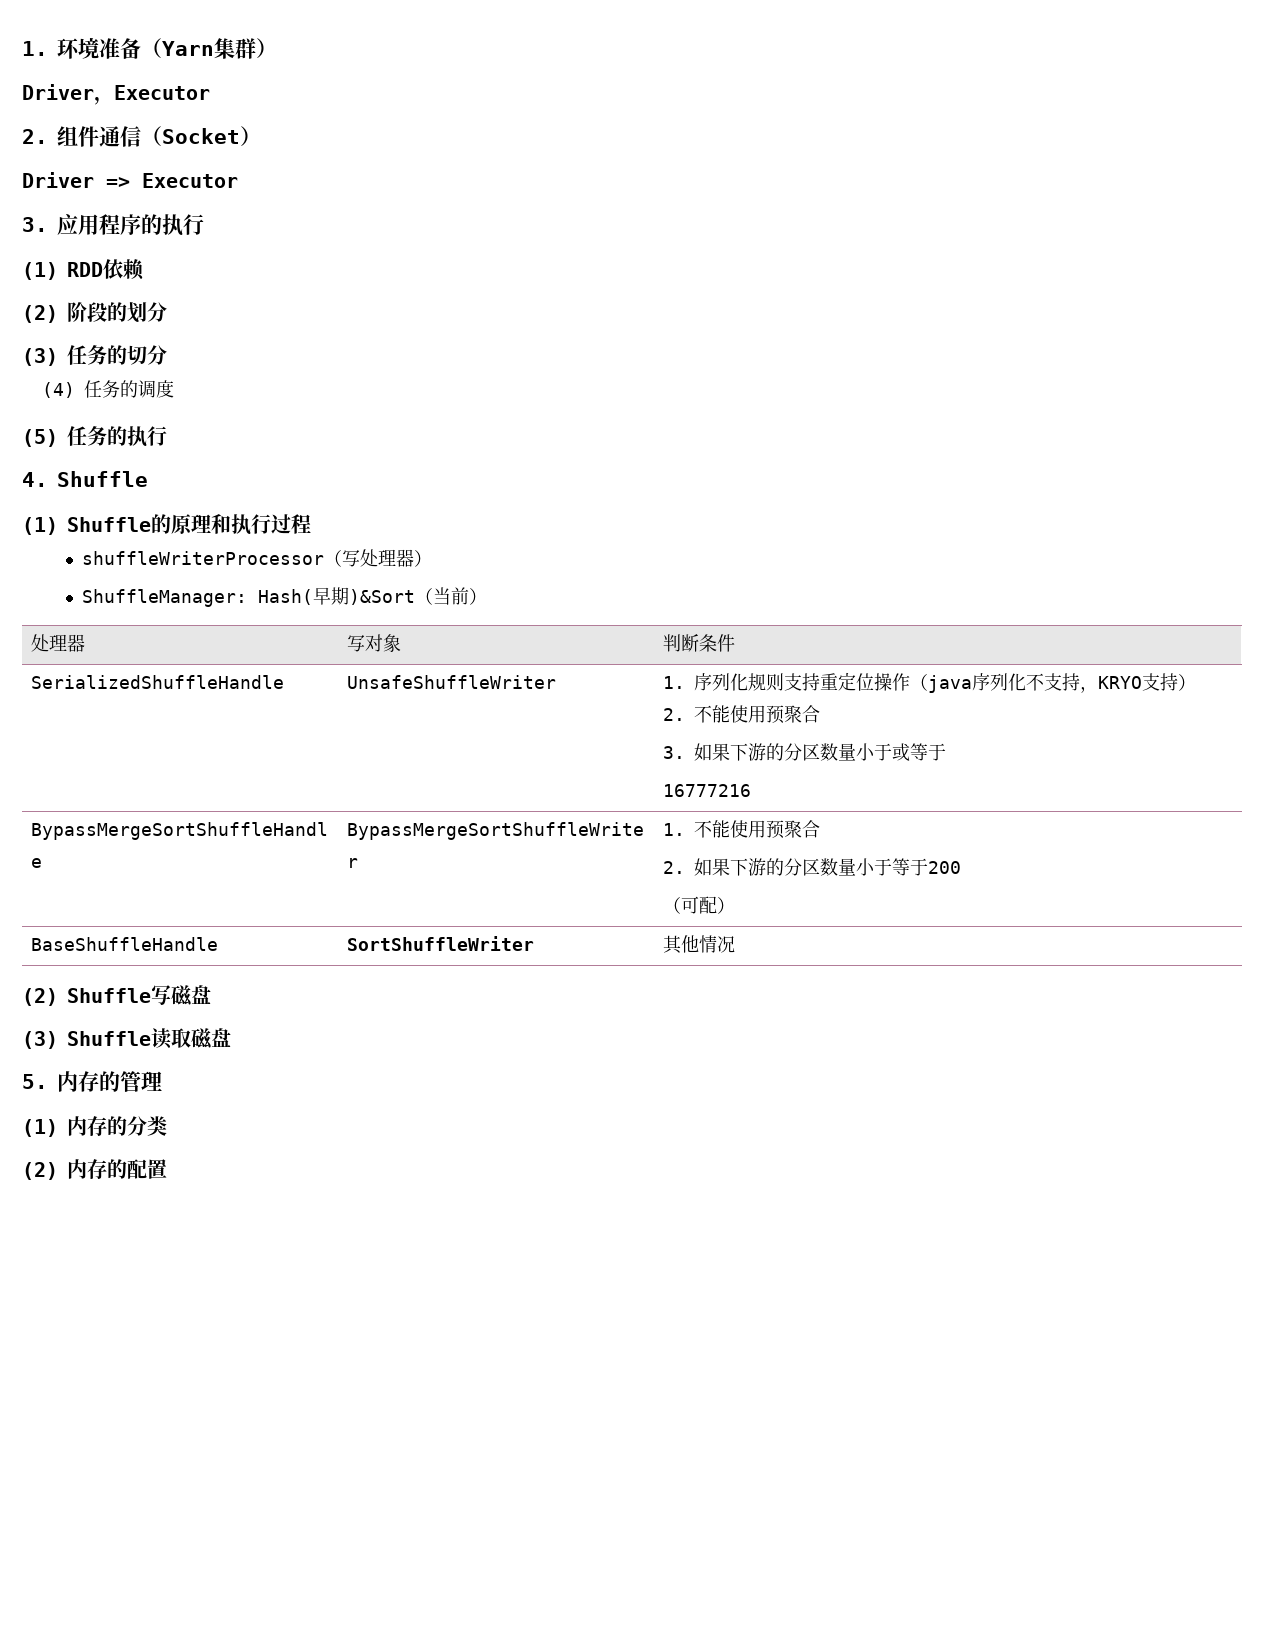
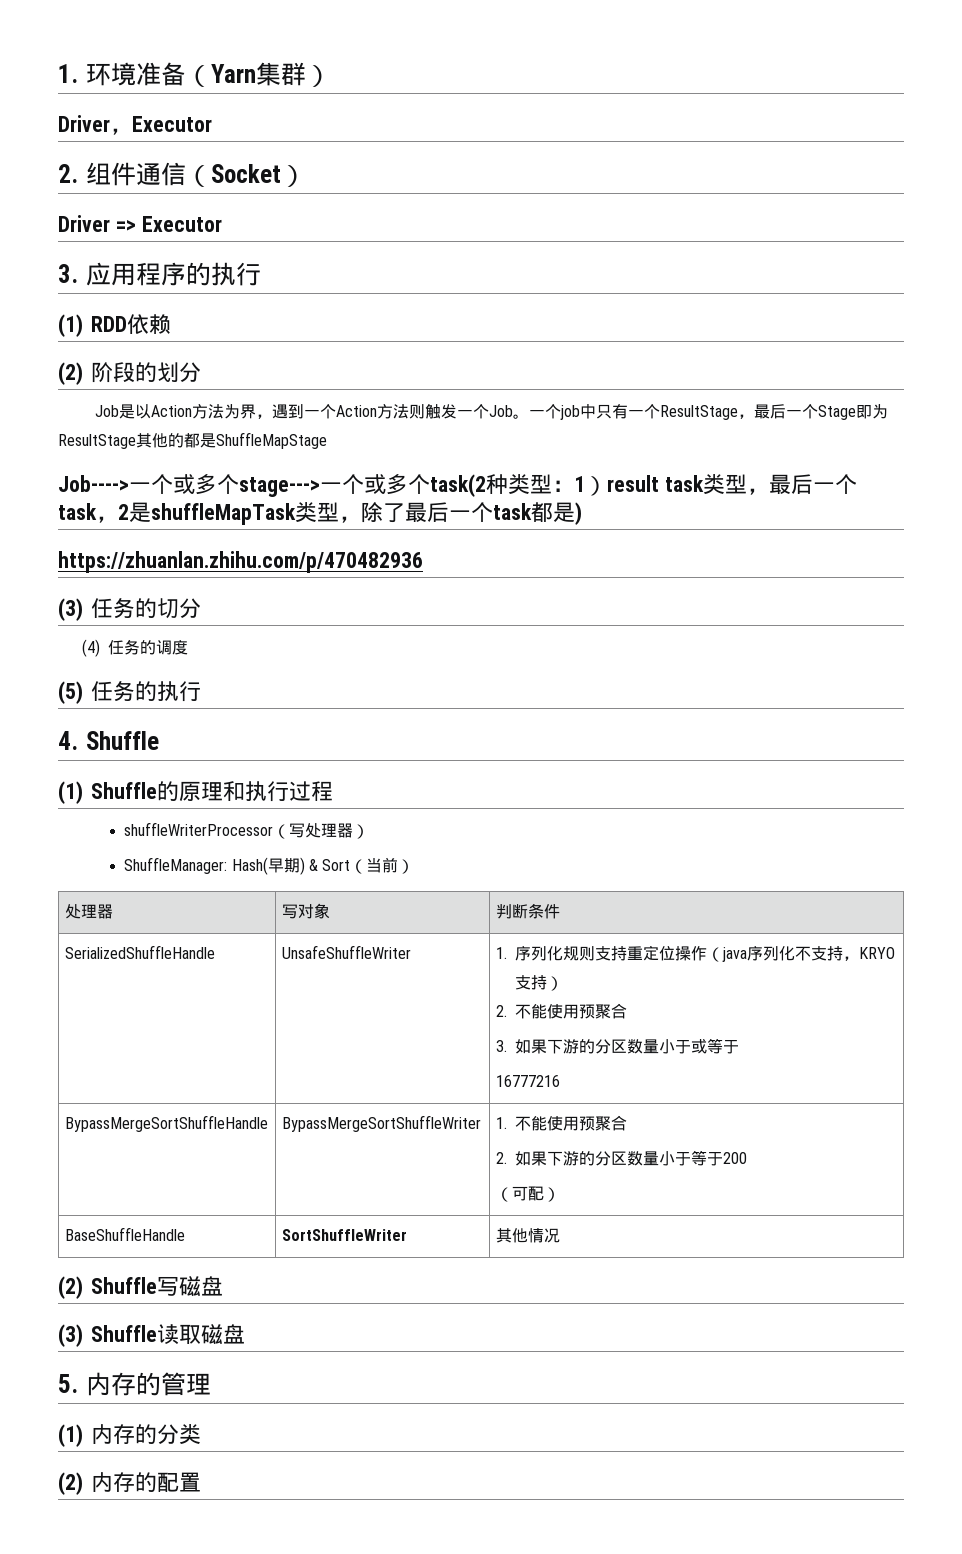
(167, 312) none -> [94,404,888,420] [58,432,327,449] [58,474,857,497] [58,502,582,525] [58,551,423,573] // Job是以Action方法为界，遇到一个Action方法则触发一个Job。一个job中只有一个ResultStage，最后一个Stage即为ResultStage其他的都是ShuffleMapStage // Job---->一个或多个stage--->一个或多个task(2种类型：1）result task类型，最后一个task，2是shuffleMapTask类型，除了最后一个task都是) // https://zhuanlan.zhihu.com/p/470482936
[349,589,416,605] )&Sort -> [299,857,351,875] ) & Sort

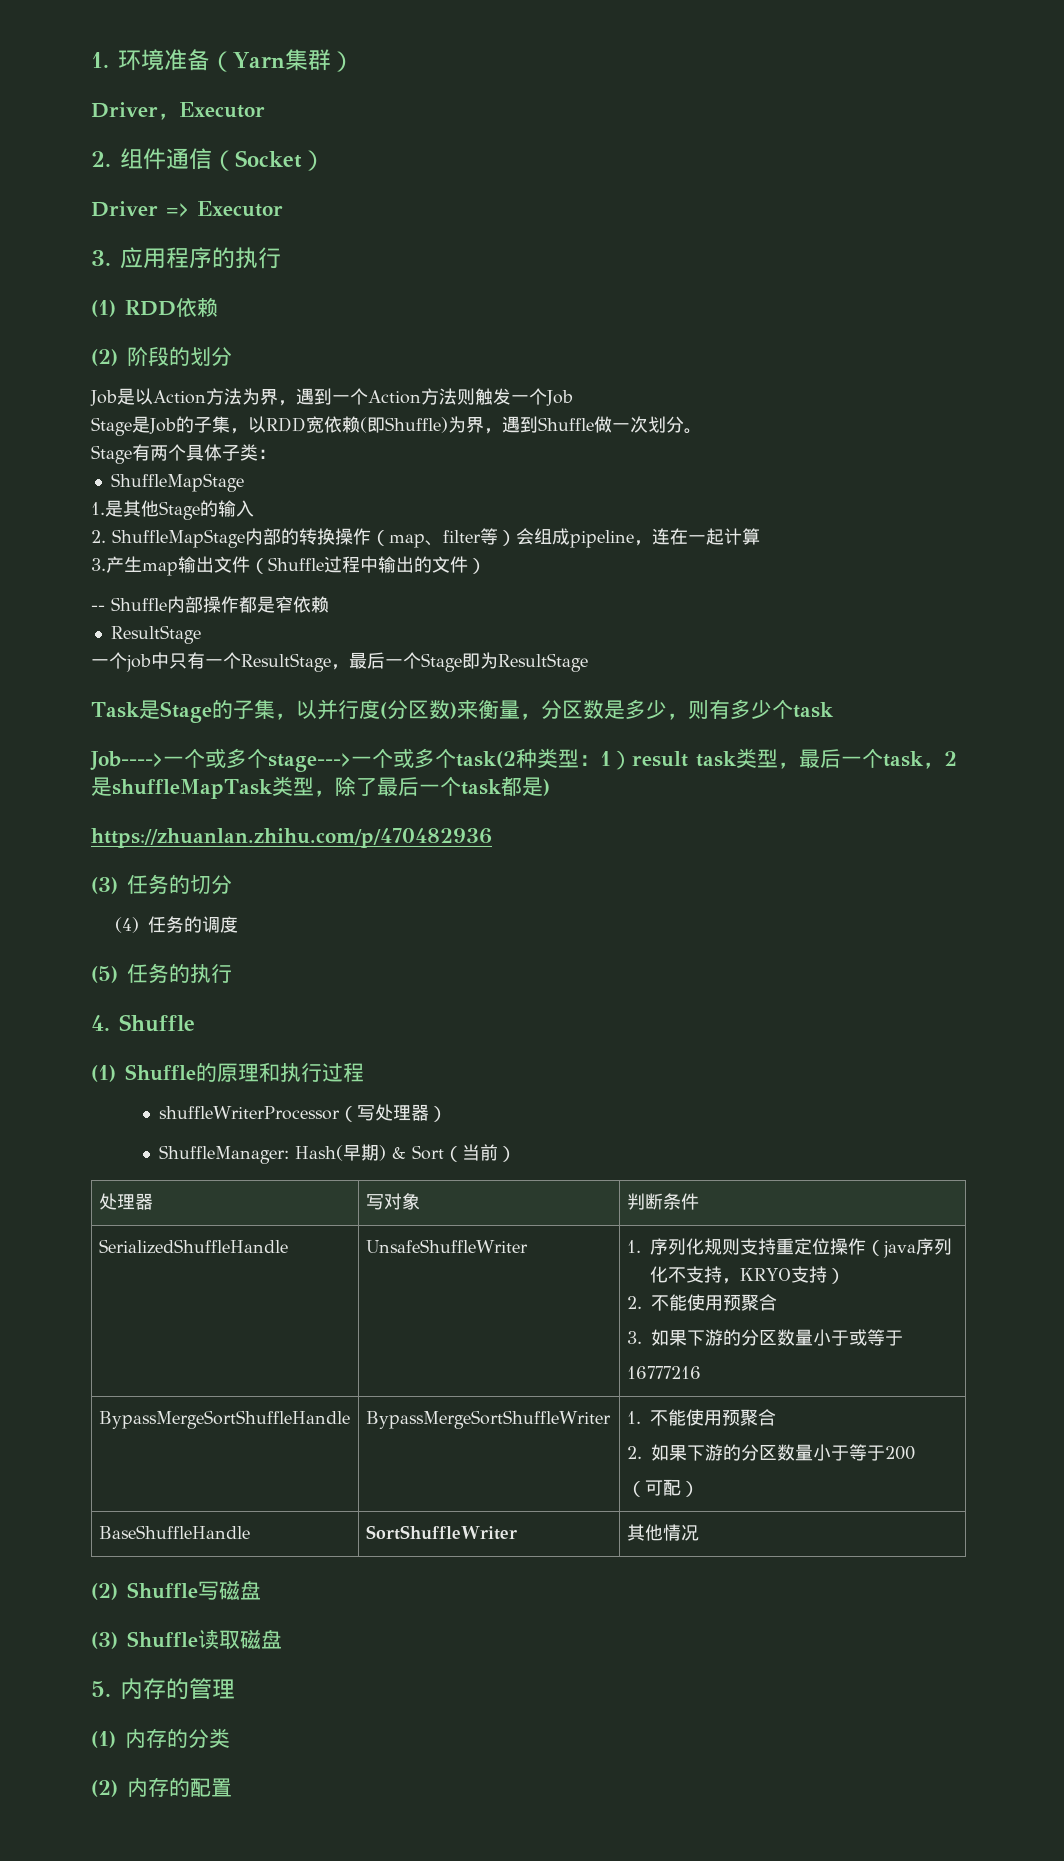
[512,414,529,419] 。 -> [91,416,702,436] [91,444,276,464] [110,473,244,492] [91,500,254,520] [91,528,760,548] [91,556,486,576] [91,596,329,613] [110,625,201,644] // Stage是Job的子集，以RDD宽依赖(即Shuffle)为界，遇到Shuffle做一次划分。 // Stage有两个具体子类： // ShuffleMapStage // 1.是其他Stage的输入 // 2. ShuffleMapStage内部的转换操作（map、filter等）会组成pipeline，连在一起计算 // 3.产生map输出文件（Shuffle过程中输出的文件） // -- Shuffle内部操作都是窄依赖 // ResultStage //
[136,432,327,449] 其他的都是ShuffleMapStage -> [91,699,834,723] // Task是Stage的子集，以并行度(分区数)来衡量，分区数是多少，则有多少个task

